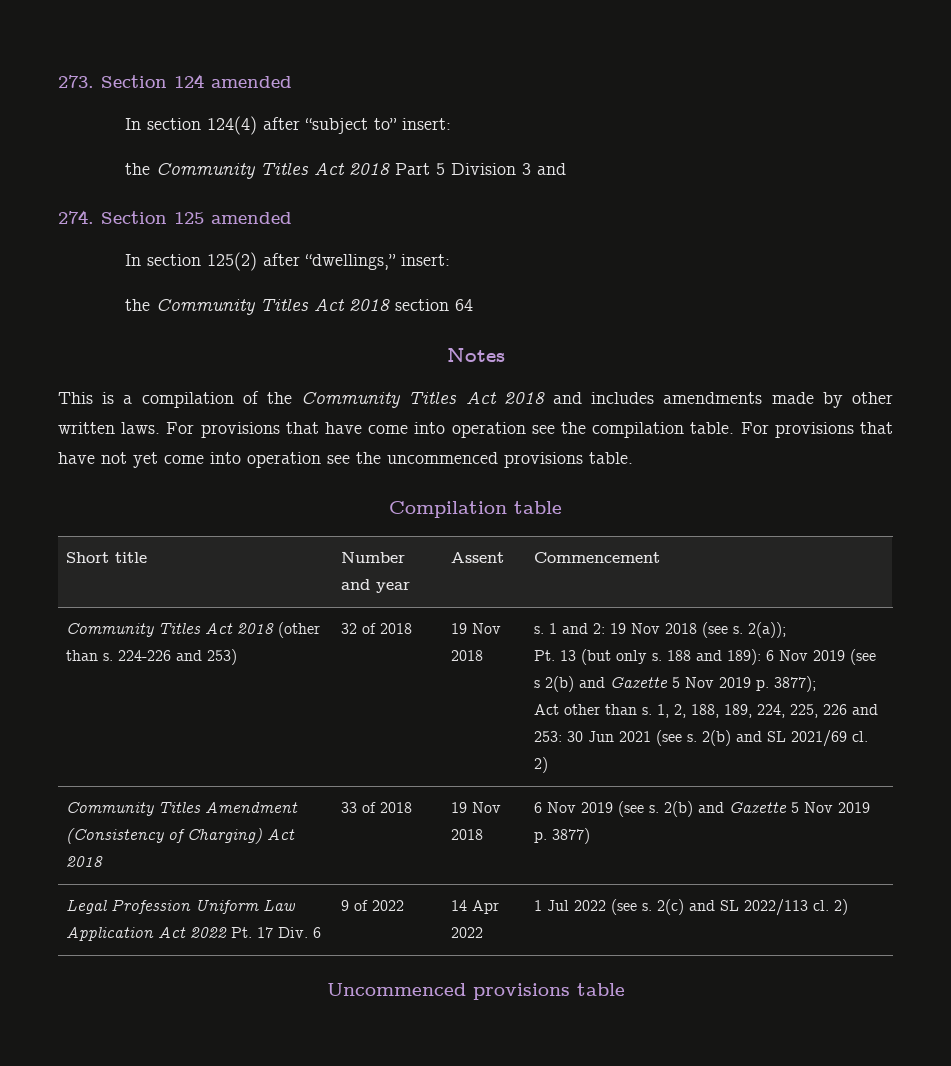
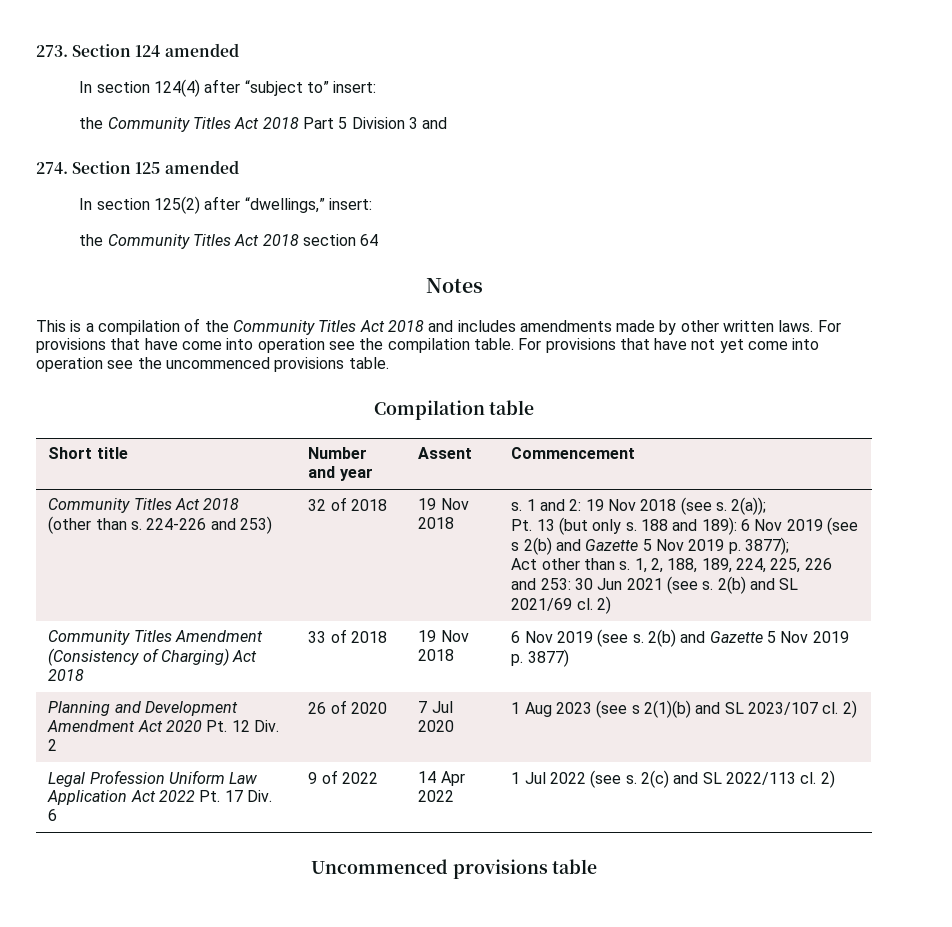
(591, 836) none -> [48,701,239,716] [47,720,280,732] [48,739,58,751] [308,700,388,714] [418,701,453,713] [418,720,455,732] [511,700,857,718] // Planning and Development Amendment Act 2020 Pt. 12 Div. 2 | 26 of 2020 | 7 Jul 2020 | 1 Aug 2023 (see s 2(1)(b) and SL 2023/107 cl. 2)

